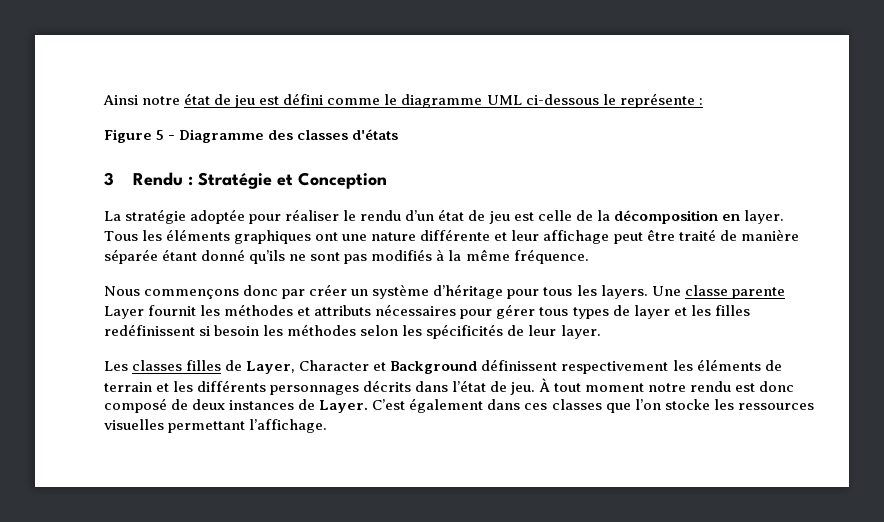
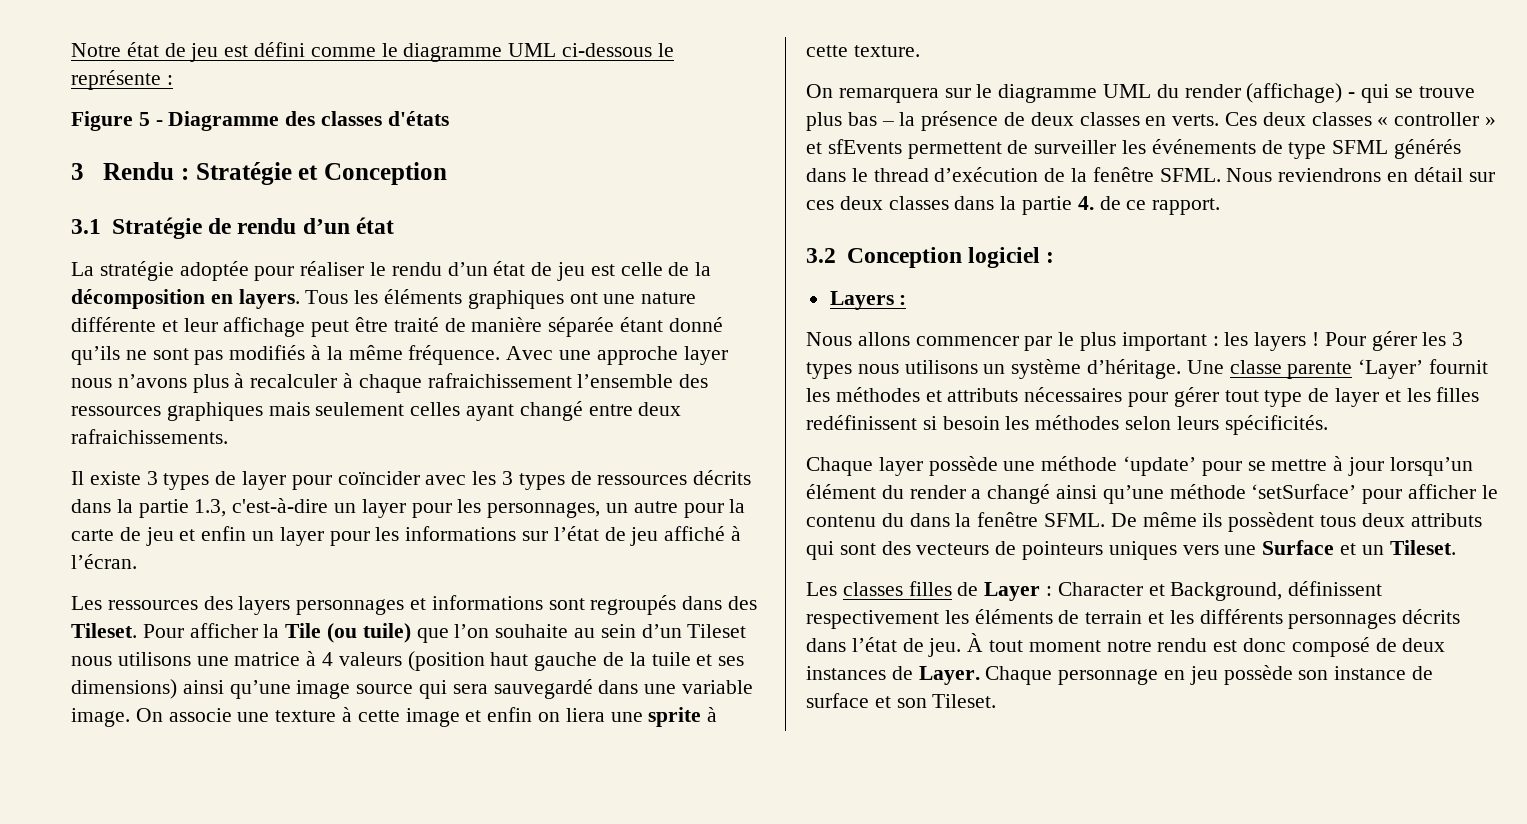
[103,95,181,105] Ainsi notre -> [71,43,121,57] Notre
(387, 180) none -> [71,217,395,239] // 3.1 Stratégie de rendu d’un état
[743,210,784,224] layer. -> [238,289,300,309] layers.
[104,284,648,299] // Nous commençons donc par créer un système d’héritage pour tous les layers. -> [506,346,728,365] [71,373,709,393] [71,401,682,421] [71,429,228,444] [71,470,752,490] [71,498,746,518] [71,526,742,546] [71,554,137,569] [71,595,758,615] [71,623,747,643] [71,651,745,671] [71,679,754,699] [71,707,718,727] [806,45,920,57] [806,83,1475,103] [806,111,1497,131] [806,139,1462,159] [806,167,1495,182] [806,196,1221,215] [806,247,1055,268] [829,291,907,310] [806,331,1464,351] [806,359,1182,379] Avec une approche layer nous n’avons plus à recalculer à chaque rafraichissement l’ensemble des ressources graphiques mais seulement celles ayant changé entre deux rafraichissements. // Il existe 3 types de layer pour coïncider avec les 3 types de ressources décrits dans la partie 1.3, c'est-à-dire un layer pour les personnages, un autre pour la carte de jeu et enfin un layer pour les informations sur l’état de jeu affiché à l’écran. // Les ressources des layers personnages et informations sont regroupés dans des Tileset. Pour afficher la Tile (ou tuile) que l’on souhaite au sein d’un Tileset nous utilisons une matrice à 4 valeurs (position haut gauche de la tuile et ses dimensions) ainsi qu’une image source qui sera sauvegardé dans une variable image. On associe une texture à cette image et enfin on liera une sprite à cette texture. // On remarquera sur le diagramme UML du render (affichage) - qui se trouve plus bas – la présence de deux classes en verts. Ces deux classes « controller » et sfEvents permettent de surveiller les événements de type SFML générés dans le thread d’exécution de la fenêtre SFML. Nous reviendrons en détail sur ces deux classes dans la partie 4. de ce rapport. // 3.2 Conception logiciel : // Layers : // Nous allons commencer par le plus important : les layers ! Pour gérer les 3 types nous utilisons un système d’héritage.
[104,306,144,319] Layer -> [1358,359,1424,379] ‘Layer’
[539,307,609,319] tous types -> [1224,390,1303,407] tout type
[402,324,601,339] les spécificités de leur layer. -> [1176,415,1328,435] [806,456,1473,476] [806,484,1498,504] [806,512,1482,532] [806,540,1456,560] leurs spécificités. // Chaque layer possède une méthode ‘update’ pour se mettre à jour lorsqu’un élément du render a changé ainsi qu’une méthode ‘setSurface’ pour afficher le contenu du dans la fenêtre SFML. De même ils possèdent tous deux attributs qui sont des vecteurs de pointeurs uniques vers une Surface et un Tileset.
[246,361,296,374] Layer, -> [984,582,1053,601] Layer :
[390,361,478,374] Background -> [1170,582,1283,601] Background,
[372,398,814,413] [104,419,328,433] C’est également dans ces classes que l’on stocke les ressources visuelles permettant l’affichage. -> [985,665,1434,685] [806,693,997,708] Chaque personnage en jeu possède son instance de surface et son Tileset.

